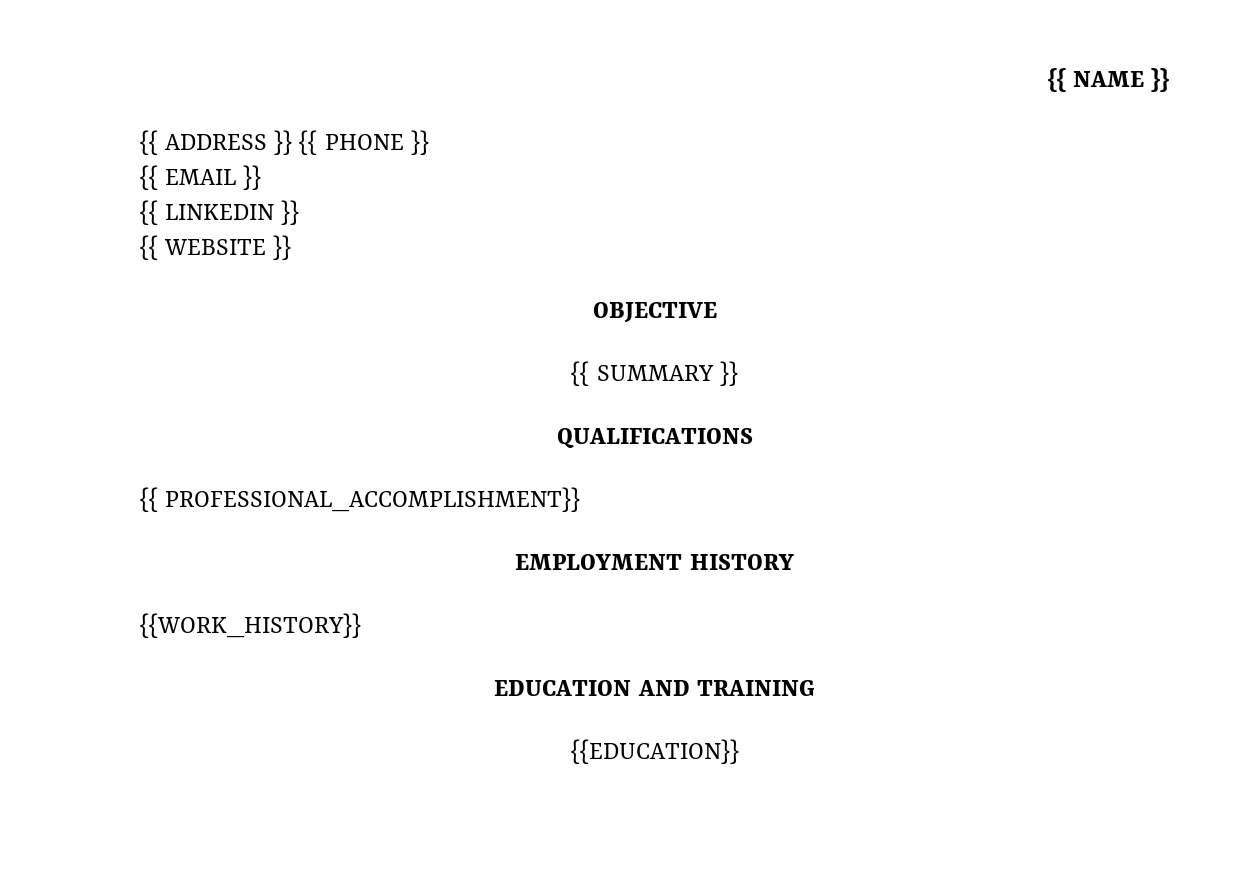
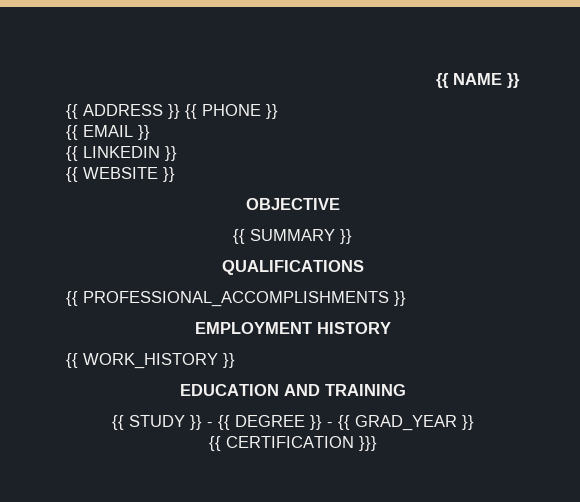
[165,487,581,512] PROFESSIONAL_ACCOMPLISHMENT}} -> [83,291,406,307] PROFESSIONAL_ACCOMPLISHMENTS }}
[140,613,361,638] {{WORK_HISTORY}} -> [66,353,235,369] {{ WORK_HISTORY }}
[570,739,739,764] {{EDUCATION}} -> [111,415,474,431] [208,436,377,451] {{ STUDY }} - {{ DEGREE }} - {{ GRAD_YEAR }} // {{ CERTIFICATION }}}

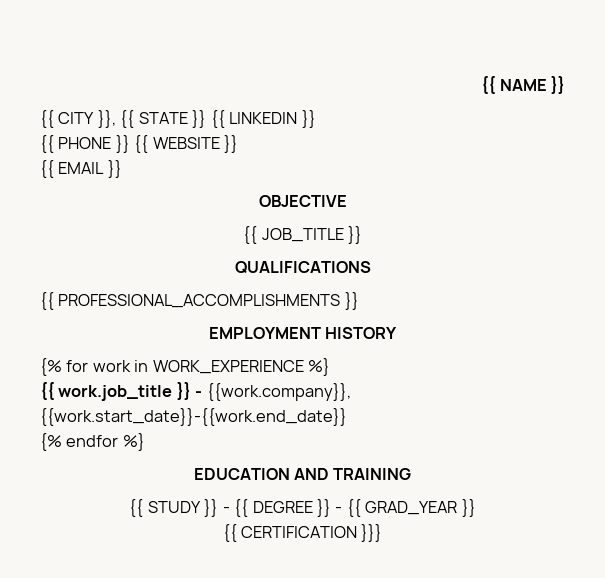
[83,104,180,119] ADDRESS }} -> [58,110,316,128] CITY }}, {{ STATE }} {{ LINKEDIN }} //
(278, 111) none -> [134,135,239,153] {{ WEBSITE }}
[66,146,177,161] [66,167,175,182] // {{ LINKEDIN }} // {{ WEBSITE }} -> (122, 169) none
[250,229,335,241] SUMMARY -> [261,228,344,242] JOB_TITLE
[66,353,235,369] // {{ WORK_HISTORY }} -> [40,358,331,376] [40,382,351,401] [40,408,347,426] [40,433,145,451] // {% for work in WORK_EXPERIENCE %} // {{ work.job_title }} - {{work.company}}, {{work.start_date}}-{{work.end_date}} // {% endfor %}

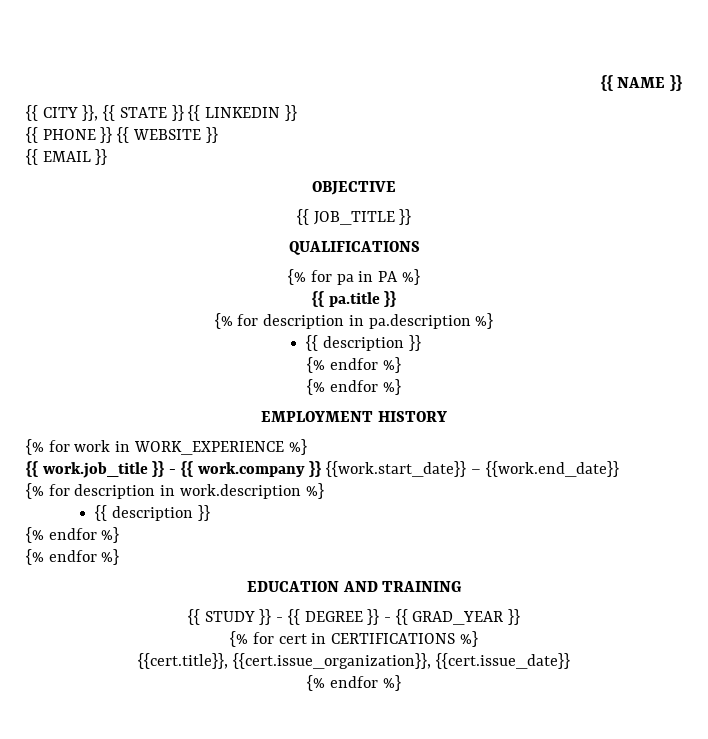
[40,292,359,310] // {{ PROFESSIONAL_ACCOMPLISHMENTS }} -> [288,269,420,285] [311,291,397,307] [214,313,494,329] [306,335,421,351] [307,357,401,373] [307,379,401,395] // {% for pa in PA %} // {{ pa.title }} // {% for description in pa.description %} // {{ description }} // {% endfor %} // {% endfor %}
[206,383,351,401] [40,408,347,426] {{work.company}}, {{work.start_date}}-{{work.end_date}} -> [180,461,619,477] [26,483,324,499] [95,505,210,521] [26,527,120,543] {{ work.company }} {{work.start_date}} – {{work.end_date}} // {% for description in work.description %} // {{ description }} // {% endfor %}
[222,524,383,542] {{ CERTIFICATION }}} -> [230,631,478,647] [138,653,570,669] [307,675,401,691] {% for cert in CERTIFICATIONS %} // {{cert.title}}, {{cert.issue_organization}}, {{cert.issue_date}} // {% endfor %}

